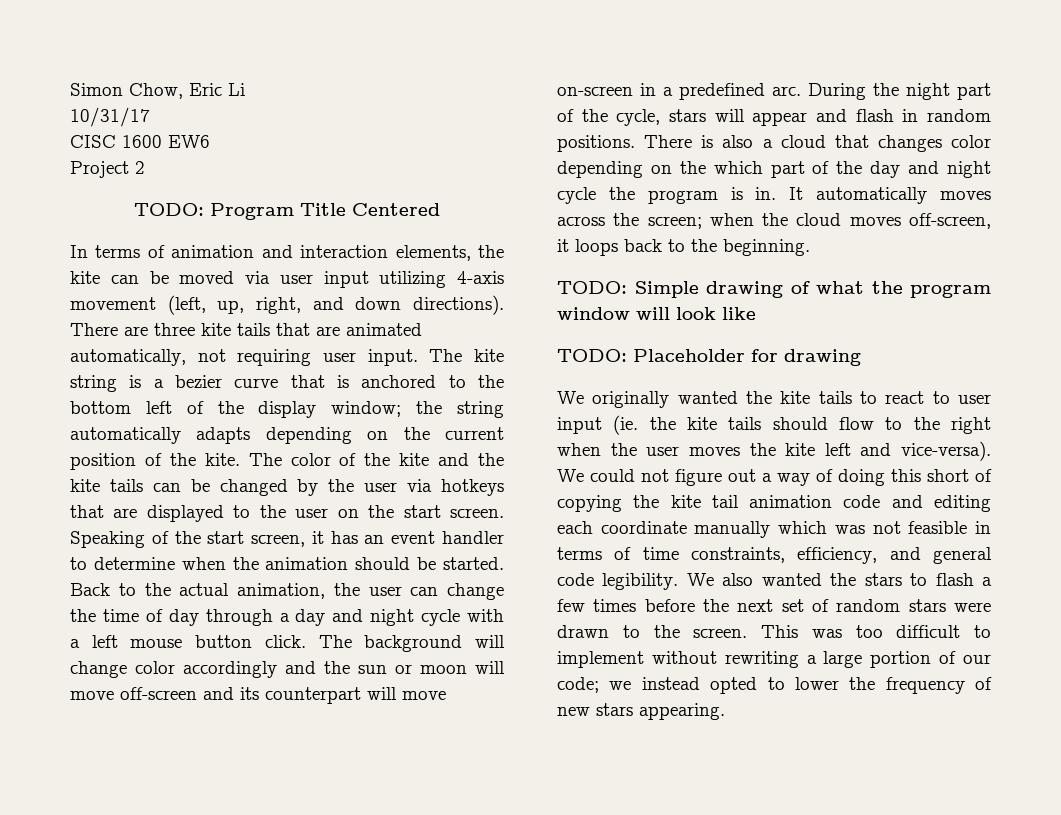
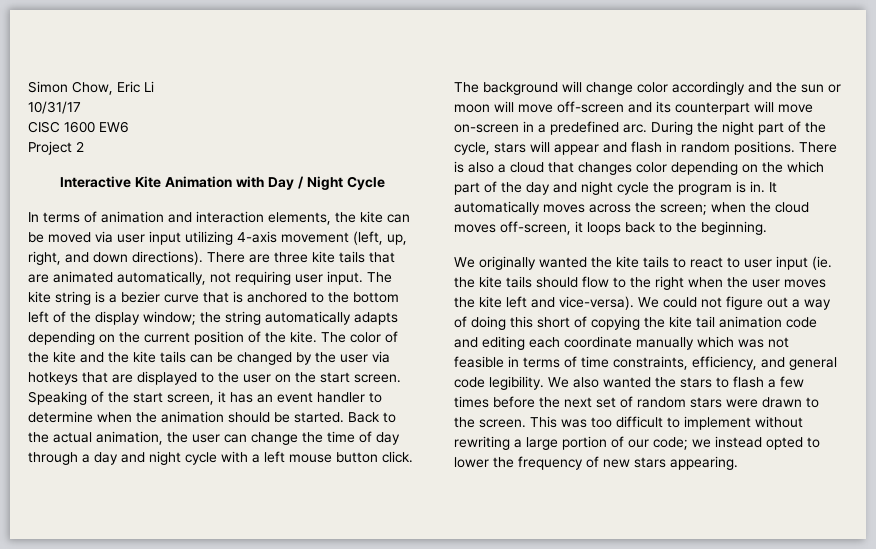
[134,203,440,220] TODO: Program Title Centered -> [59,176,385,190] Interactive Kite Animation with Day / Night Cycle
[557,281,991,298] [557,307,756,320] [557,349,861,366] // TODO: Simple drawing of what the program window will look like // TODO: Placeholder for drawing -> (767, 228) none

